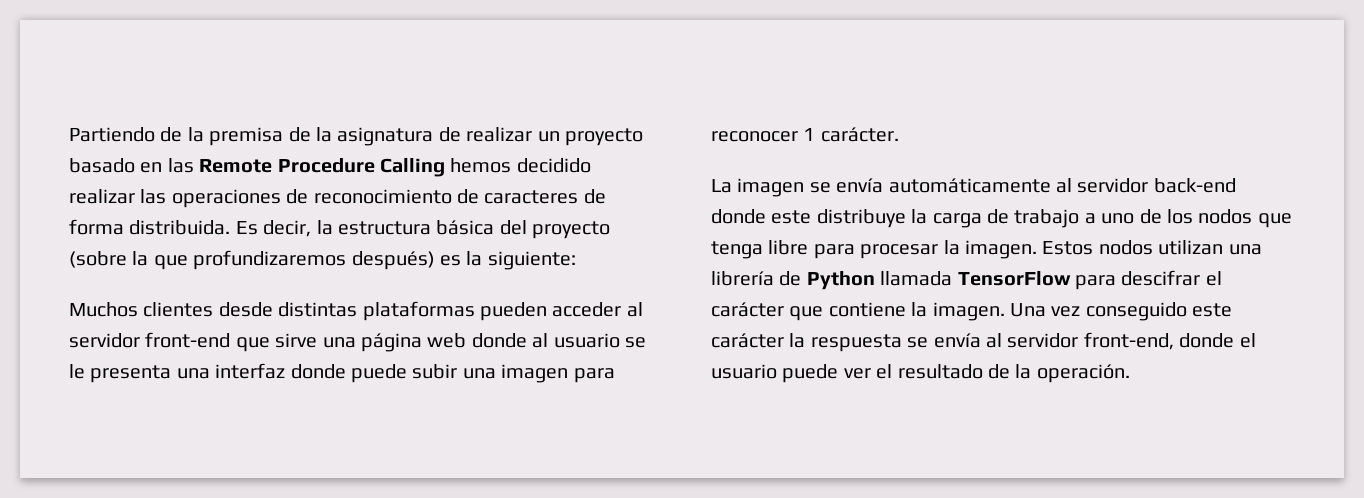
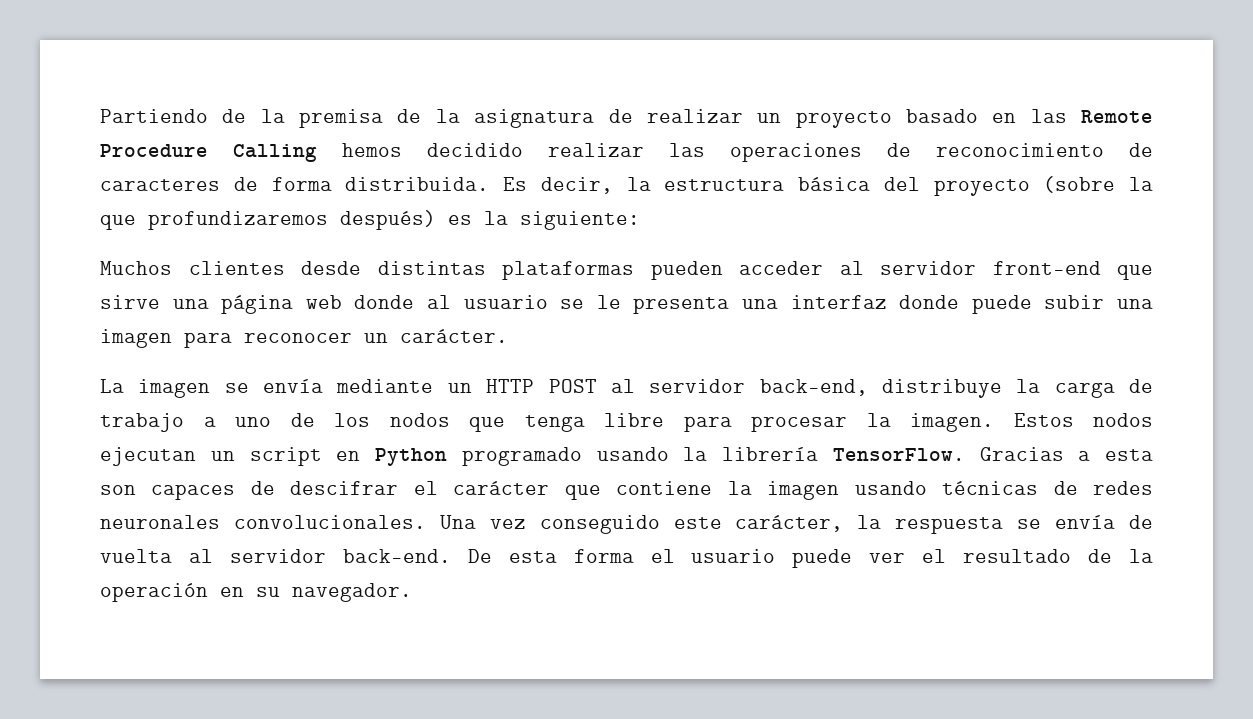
[803,128,816,141] 1 -> [364,333,388,343] un
[888,178,1236,193] [711,209,812,224] automáticamente al servidor back-end donde este -> [336,379,868,396] mediante un HTTP POST al servidor back-end,
[1158,240,1262,255] [711,271,1116,290] utilizan una librería de Python llamada TensorFlow para -> [100,447,1153,466] [100,481,275,500] ejecutan un script en Python programado usando la librería TensorFlow. Gracias a esta son capaces de
[932,302,1005,321] imagen. -> [767,481,1153,500] [100,515,426,529] imagen usando técnicas de redes neuronales convolucionales.
[711,333,784,348] carácter -> [735,515,844,532] carácter,
[986,332,1235,350] al servidor front-end, donde -> [1129,515,1153,529] [100,549,634,563] de vuelta al servidor back-end. De esta forma
[1036,364,1130,383] operación. -> [100,583,412,602] operación en su navegador.

